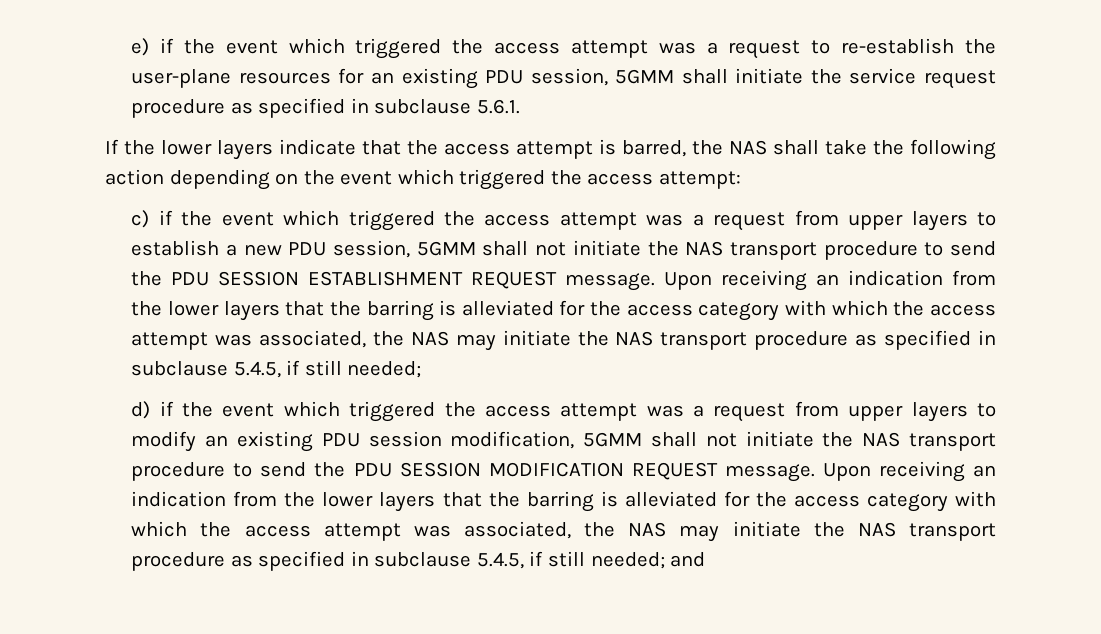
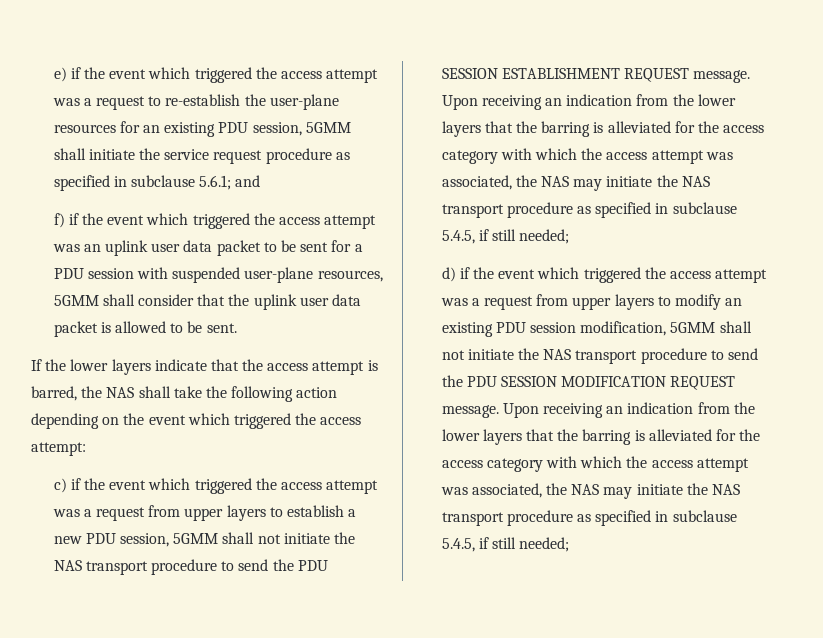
[476,99,520,114] 5.6.1. -> [199,175,261,190] [53,213,377,229] [52,240,363,256] [53,267,383,283] [53,294,362,310] [53,321,237,337] 5.6.1; and // f) if the event which triggered the access attempt was an uplink user data packet to be sent for a PDU session with suspended user-plane resources, 5GMM shall consider that the uplink user data packet is allowed to be sent.
[670,552,706,567] and -> (570, 544) none

